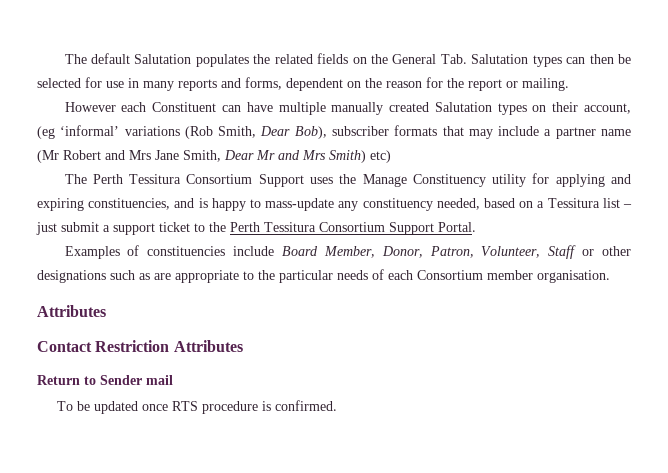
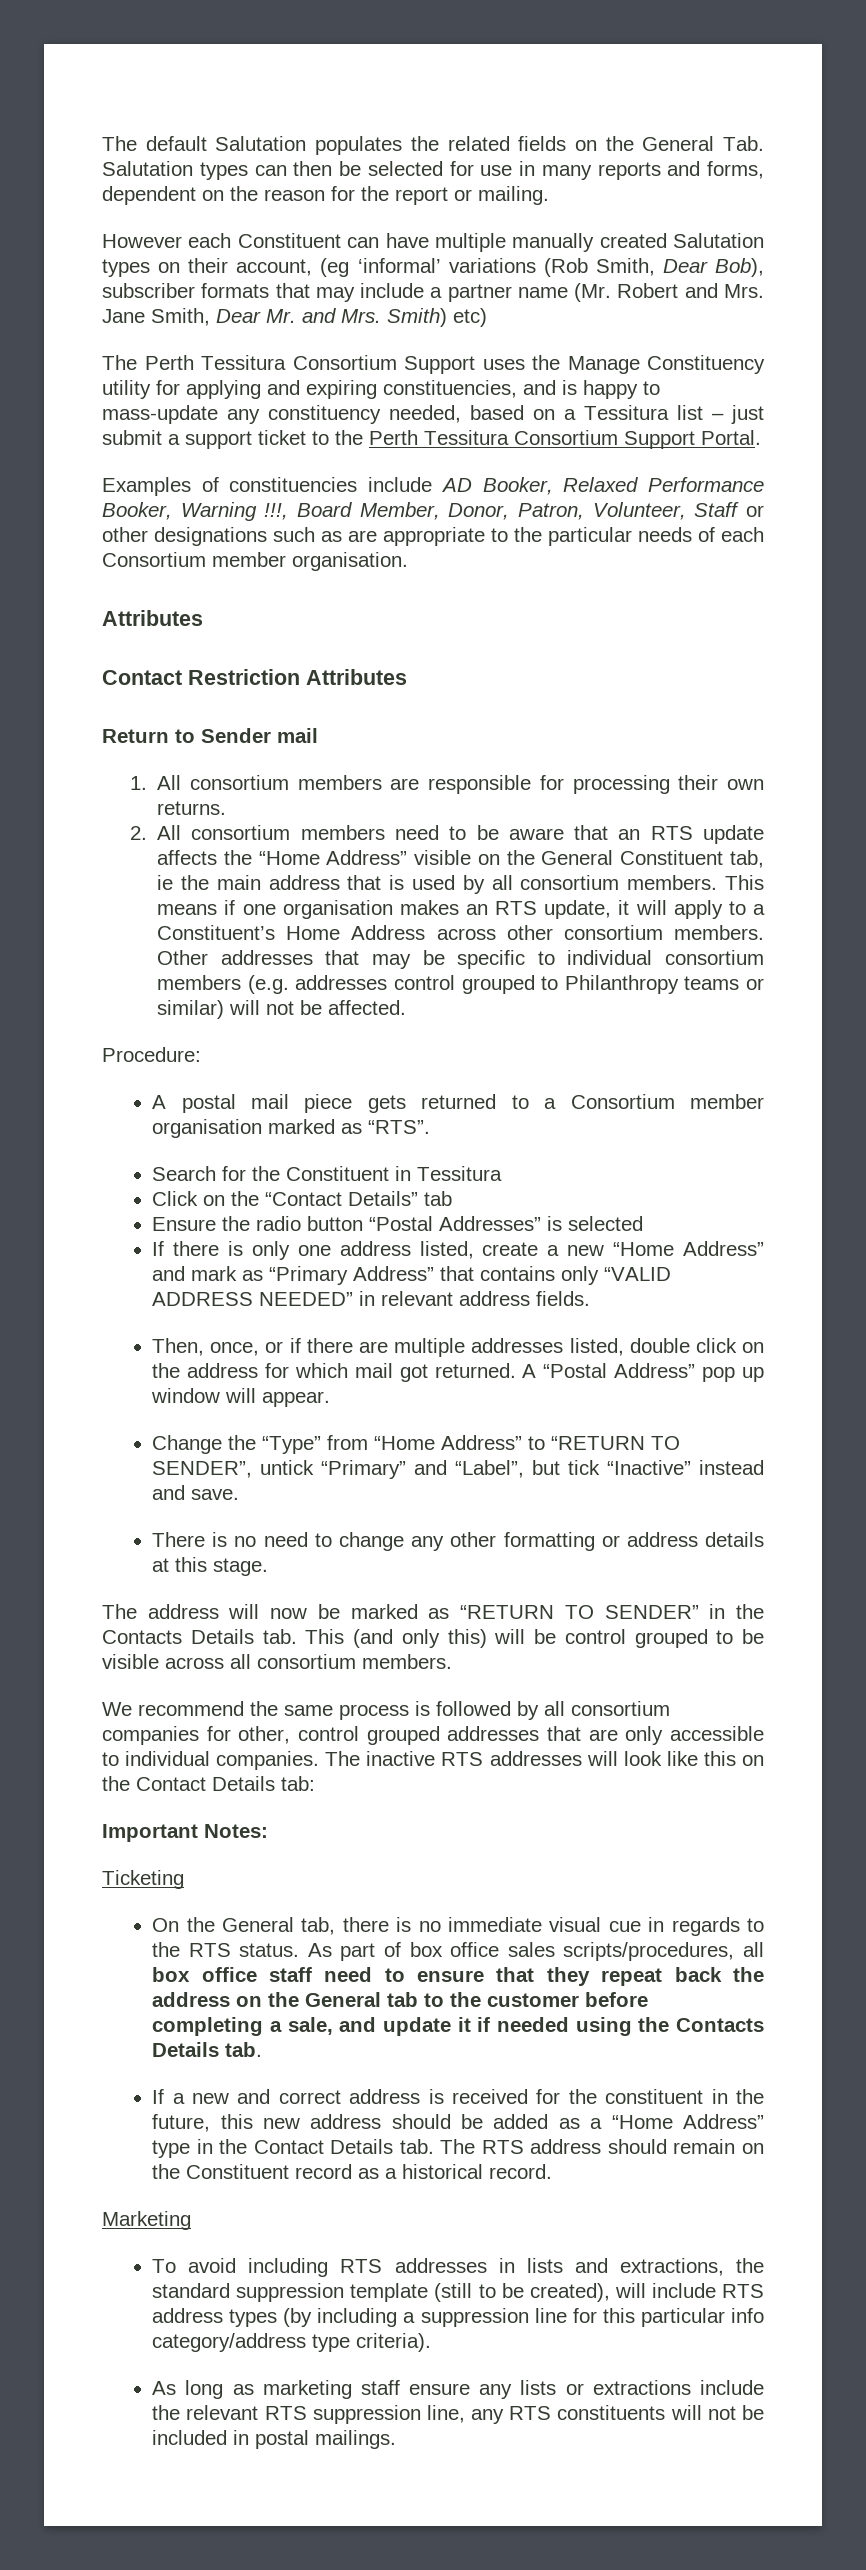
[37,150,59,163] (Mr -> [574,283,612,302] (Mr.
[129,150,151,160] Mrs -> [723,284,764,298] Mrs.
[256,150,326,160] Mr and Mrs -> [266,308,381,323] Mr. and Mrs.
(275, 251) none -> [440,477,764,495] [102,502,289,521] AD Booker, Relaxed Performance Booker, Warning !!!,
[56,400,337,414] To be updated once RTS procedure is confirmed. -> [129,775,764,794] [157,801,227,815] [129,825,764,844] [157,850,765,868] [157,875,764,894] [157,900,765,919] [157,925,765,940] [157,950,764,969] [157,975,764,994] [157,1000,407,1019] [102,1047,201,1062] [152,1094,765,1113] [152,1119,431,1138] [152,1166,503,1181] [152,1191,453,1206] [152,1216,644,1231] [152,1241,764,1260] [152,1266,672,1285] [152,1291,591,1306] [152,1338,764,1357] [152,1363,765,1382] [151,1388,331,1407] [152,1435,681,1454] [152,1460,764,1479] [152,1485,240,1500] [152,1532,764,1551] [152,1557,269,1576] [102,1604,765,1619] [102,1629,764,1648] [102,1654,452,1669] [102,1701,670,1720] [102,1726,764,1745] [102,1751,764,1770] [102,1776,315,1791] [102,1824,268,1842] [102,1870,184,1889] [152,1917,765,1936] [152,1942,765,1961] [152,1967,764,1986] [152,1992,649,2007] [152,2017,764,2036] [152,2042,263,2057] [152,2089,764,2104] [152,2114,764,2132] [152,2139,764,2158] [152,2164,553,2179] [102,2211,191,2230] [152,2258,764,2277] [152,2283,764,2302] [152,2308,765,2327] [152,2333,432,2352] [152,2380,764,2399] [152,2405,764,2424] [152,2430,397,2449] 1. All consortium members are responsible for processing their own returns. // 2. All consortium members need to be aware that an RTS update affects the “Home Address” visible on the General Constituent tab, ie the main address that is used by all consortium members. This means if one organisation makes an RTS update, it will apply to a Constituent’s Home Address across other consortium members. Other addresses that may be specific to individual consortium members (e.g. addresses control grouped to Philanthropy teams or similar) will not be affected. // Procedure: // A postal mail piece gets returned to a Consortium member organisation marked as “RTS”. // Search for the Constituent in Tessitura // Click on the “Contact Details” tab // Ensure the radio button “Postal Addresses” is selected // If there is only one address listed, create a new “Home Address” and mark as “Primary Address” that contains only “VALID ADDRESS NEEDED” in relevant address fields. // Then, once, or if there are multiple addresses listed, double click on the address for which mail got returned. A “Postal Address” pop up window will appear. // Change the “Type” from “Home Address” to “RETURN TO SENDER”, untick “Primary” and “Label”, but tick “Inactive” instead and save. // There is no need to change any other formatting or address details at this stage. // The address will now be marked as “RETURN TO SENDER” in the Contacts Details tab. This (and only this) will be control grouped to be visible across all consortium members. // We recommend the same process is followed by all consortium companies for other, control grouped addresses that are only accessible to individual companies. The inactive RTS addresses will look like this on the Contact Details tab: // Important Notes: // Ticketing // On the General tab, there is no immediate visual cue in regards to the RTS status. As part of box office sales scripts/procedures, all box office staff need to ensure that they repeat back the address on the General tab to the customer before completing a sale, and update it if needed using the Contacts Details tab. // If a new and correct address is received for the constituent in the future, this new address should be added as a “Home Address” type in the Contact Details tab. The RTS address should remain on the Constituent record as a historical record. // Marketing // To avoid including RTS addresses in lists and extractions, the standard suppression template (still to be created), will include RTS address types (by including a suppression line for this particular info category/address type criteria). // As long as marketing staff ensure any lists or extractions include the relevant RTS suppression line, any RTS constituents will not be included in postal mailings.

